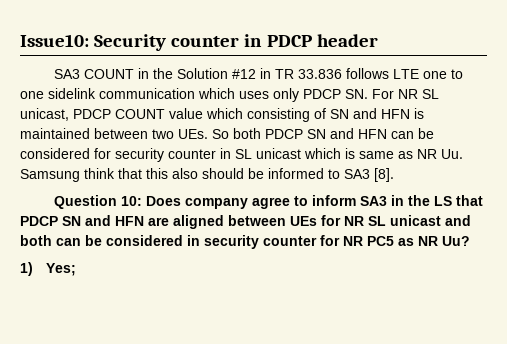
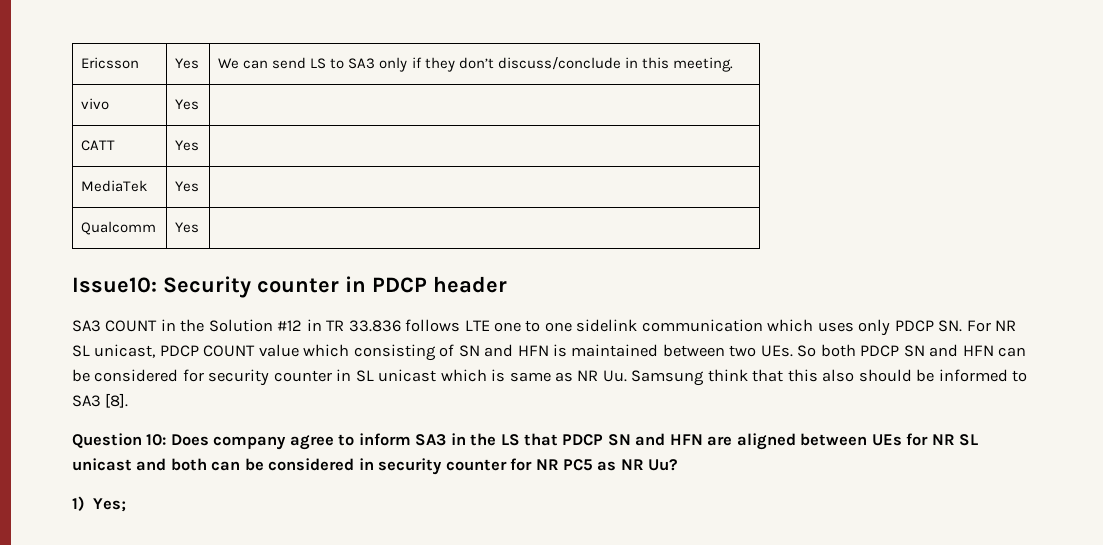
(20, 40) none -> [81,57,140,69] [175,58,200,69] [218,57,733,72] [81,98,110,110] [175,99,200,110] [81,140,116,151] [175,140,200,151] [81,180,148,192] [175,181,200,192] [81,221,157,235] [175,222,200,233] Ericsson | Yes | We can send LS to SA3 only if they don’t discuss/conclude in this meeting. // vivo | Yes | // CATT | Yes | // MediaTek | Yes | // Qualcomm | Yes | //

